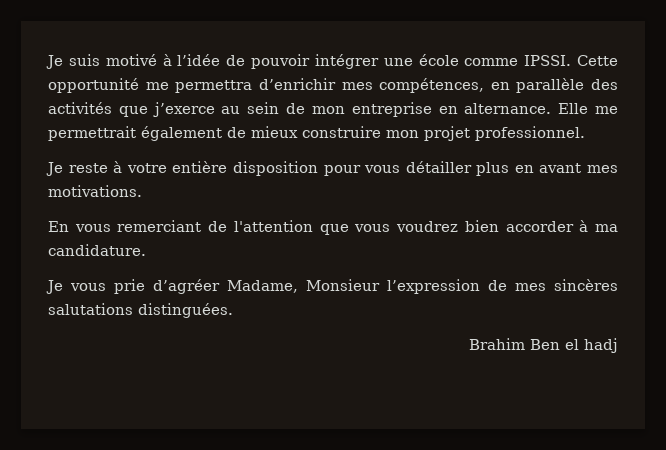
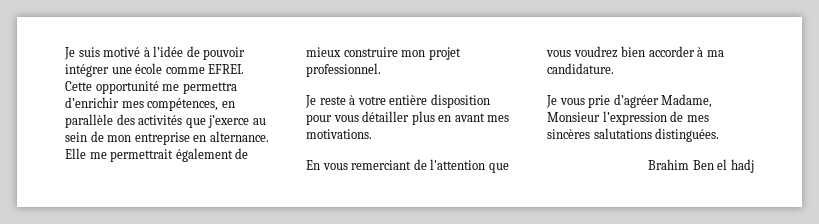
[524,55,572,66] IPSSI. -> [208,64,245,74] EFREI.

